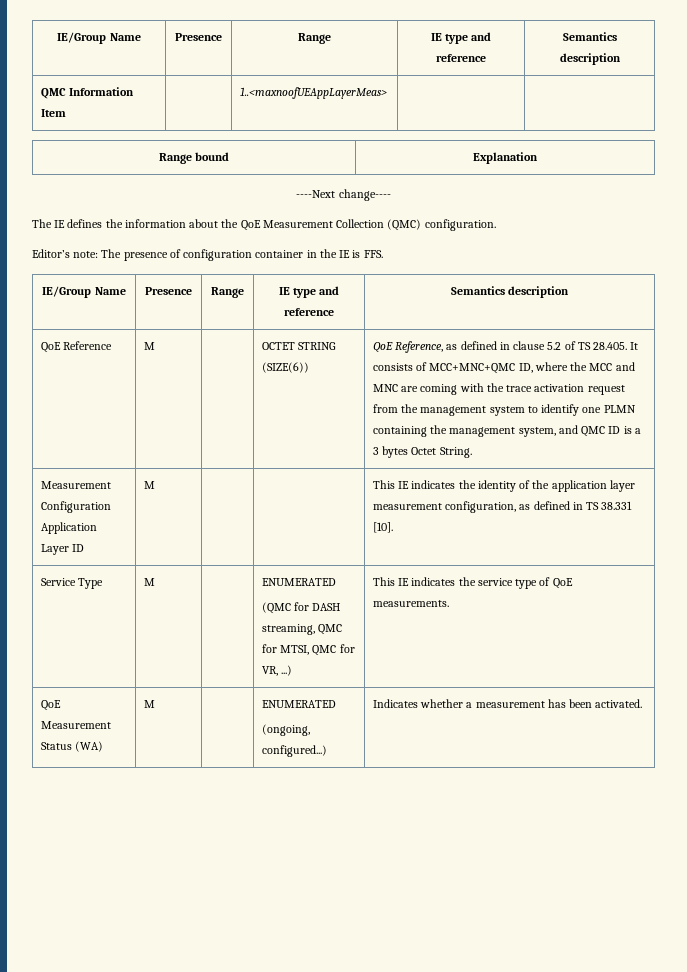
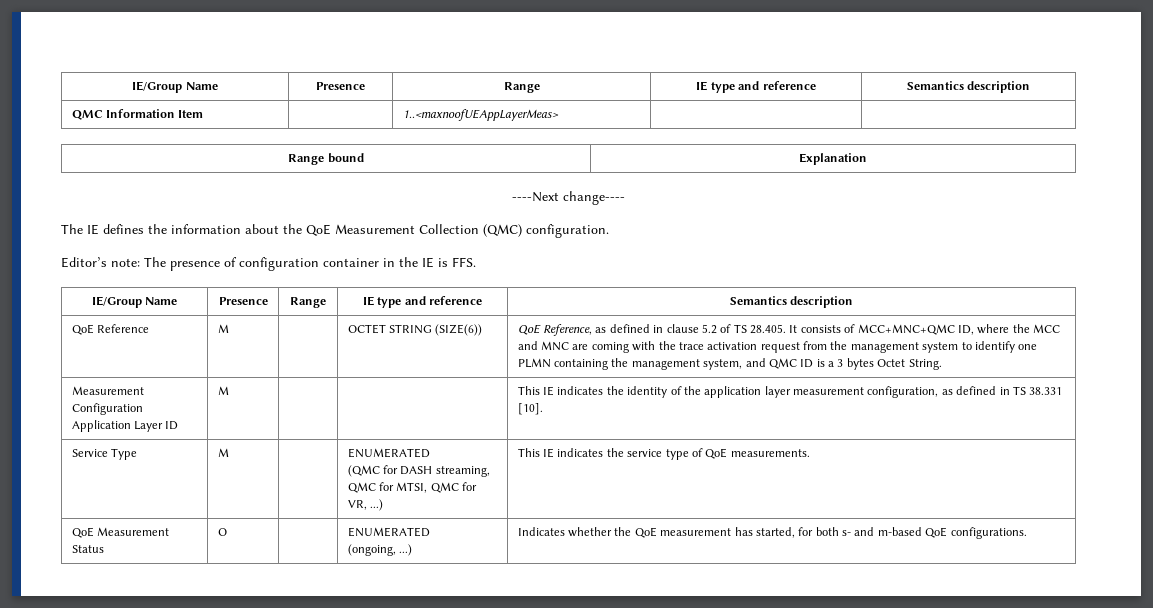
[75,741,104,752] [143,700,155,708] (WA) | M -> [217,528,227,536] | O
[261,745,327,757] configured...) -> [399,544,413,556] ...)
[466,699,643,708] a measurement has been activated. -> [614,527,1027,539] the QoE measurement has started, for both s- and m-based QoE configurations.

